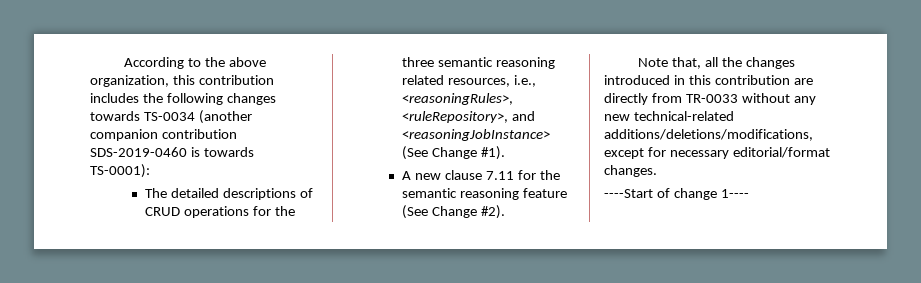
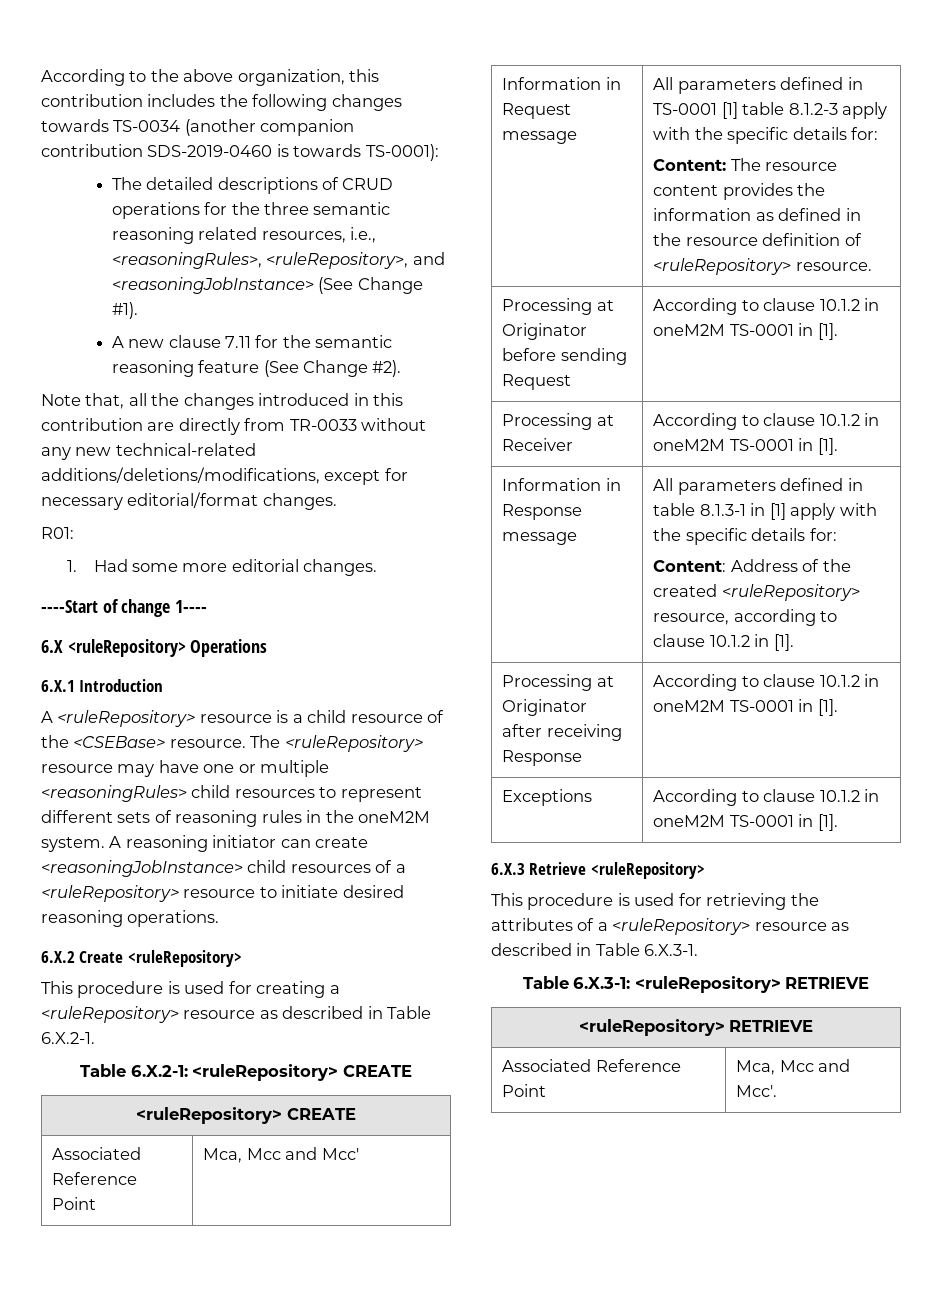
[604,188,749,200] ----Start of change 1---- -> [41,527,74,539] [67,559,378,576] [41,599,208,617] [41,639,268,657] [41,679,164,692] [41,710,445,727] [41,735,423,752] [41,760,330,777] [41,785,422,802] [41,810,431,827] [41,835,369,852] [41,860,406,877] [41,885,404,902] [41,910,220,927] [41,950,242,967] [41,981,340,998] [41,1006,432,1023] [41,1032,95,1044] [80,1064,412,1081] [136,1107,356,1124] [52,1147,142,1160] [52,1172,138,1185] [52,1197,97,1210] [203,1147,359,1163] [502,77,621,90] [502,103,572,119] [502,131,578,144] [653,77,863,94] [653,102,888,119] [653,127,879,144] [653,158,838,171] [653,183,826,200] [653,208,861,221] [653,233,862,246] [653,258,872,275] [502,298,614,315] [502,323,588,340] [502,348,627,365] [502,374,572,390] [653,298,880,315] [653,323,838,340] [502,413,614,430] [502,438,574,451] [653,413,880,430] [653,438,838,455] [502,478,621,491] [502,504,583,520] [502,532,578,545] [653,478,863,495] [653,503,877,520] [653,528,837,545] [653,559,851,572] [653,584,860,601] [653,609,838,626] [653,634,794,651] [502,674,614,691] [502,699,588,716] [502,724,622,741] [502,750,583,766] [653,674,880,691] [653,699,838,716] [502,789,593,806] [653,789,880,806] [653,814,838,831] [491,862,705,879] [491,893,819,910] [491,918,850,935] [491,943,699,956] [522,976,870,993] [578,1019,814,1036] [502,1059,681,1072] [502,1084,547,1097] [736,1059,851,1075] [736,1085,778,1097] R01: // 1. Had some more editorial changes. // ----Start of change 1---- // 6.X <ruleRepository> Operations // 6.X.1 Introduction // A <ruleRepository> resource is a child resource of the <CSEBase> resource. The <ruleRepository> resource may have one or multiple <reasoningRules> child resources to represent different sets of reasoning rules in the oneM2M system. A reasoning initiator can create <reasoningJobInstance> child resources of a <ruleRepository> resource to initiate desired reasoning operations. // 6.X.2 Create <ruleRepository> // This procedure is used for creating a <ruleRepository> resource as described in Table 6.X.2-1. // Table 6.X.2-1: <ruleRepository> CREATE // <ruleRepository> CREATE // Associated Reference Point | Mca, Mcc and Mcc' // Information in Request message | All parameters defined in TS-0001 [1] table 8.1.2-3 apply with the specific details for: // Content: The resource content provides the information as defined in the resource definition of <ruleRepository> resource. // Processing at Originator before sending Request | According to clause 10.1.2 in oneM2M TS-0001 in [1]. // Processing at Receiver | According to clause 10.1.2 in oneM2M TS-0001 in [1]. // Information in Response message | All parameters defined in table 8.1.3-1 in [1] apply with the specific details for: // Content: Address of the created <ruleRepository> resource, according to clause 10.1.2 in [1]. // Processing at Originator after receiving Response | According to clause 10.1.2 in oneM2M TS-0001 in [1]. // Exceptions | According to clause 10.1.2 in oneM2M TS-0001 in [1]. // 6.X.3 Retrieve <ruleRepository> // This procedure is used for retrieving the attributes of a <ruleRepository> resource as described in Table 6.X.3-1. // Table 6.X.3-1: <ruleRepository> RETRIEVE // <ruleRepository> RETRIEVE // Associated Reference Point | Mca, Mcc and Mcc'.

